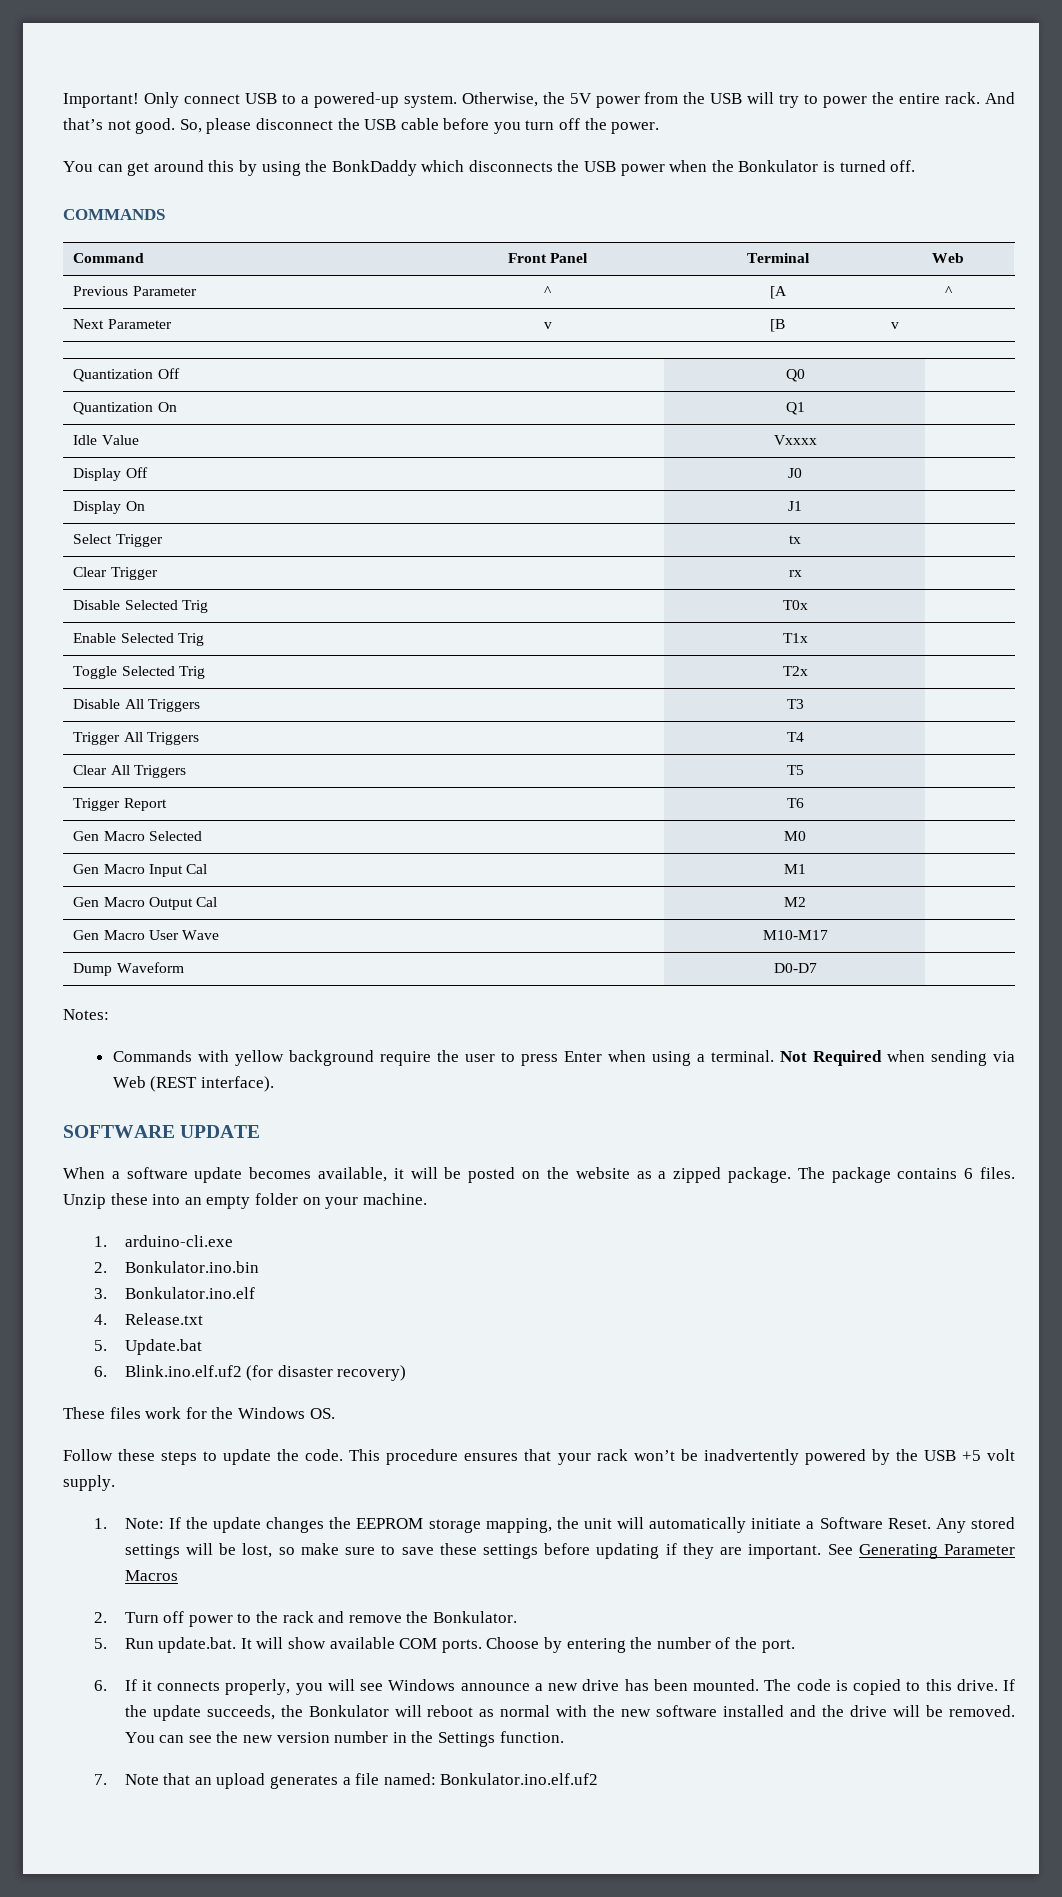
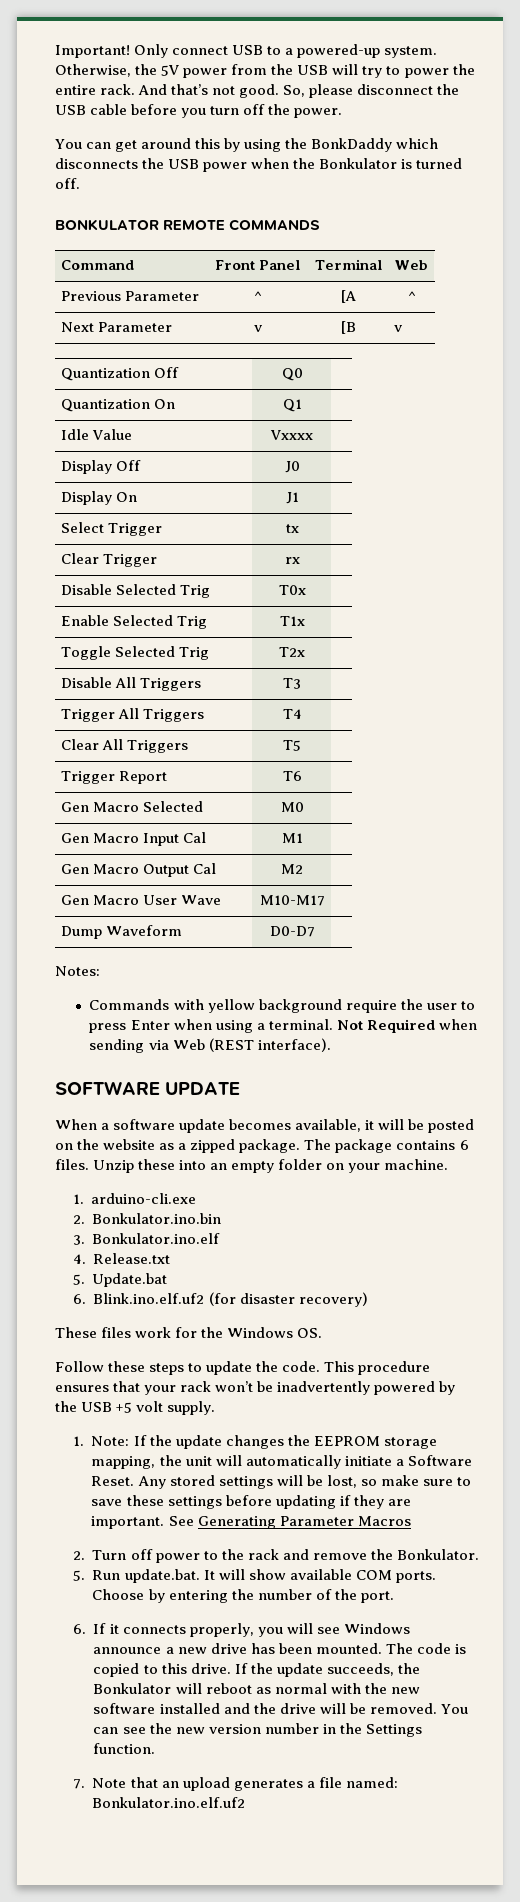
(916, 166) none -> [55,219,226,231] BONKULATOR REMOTE

